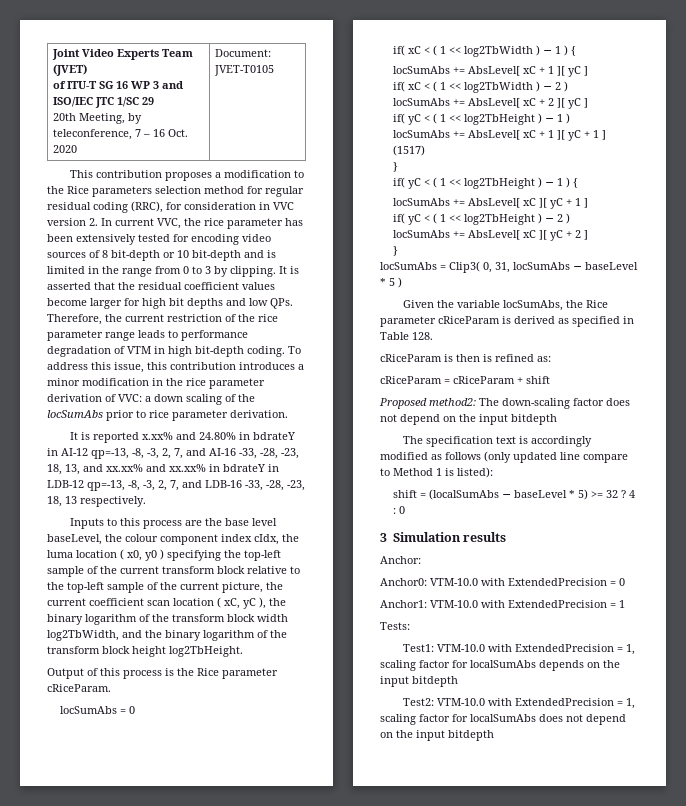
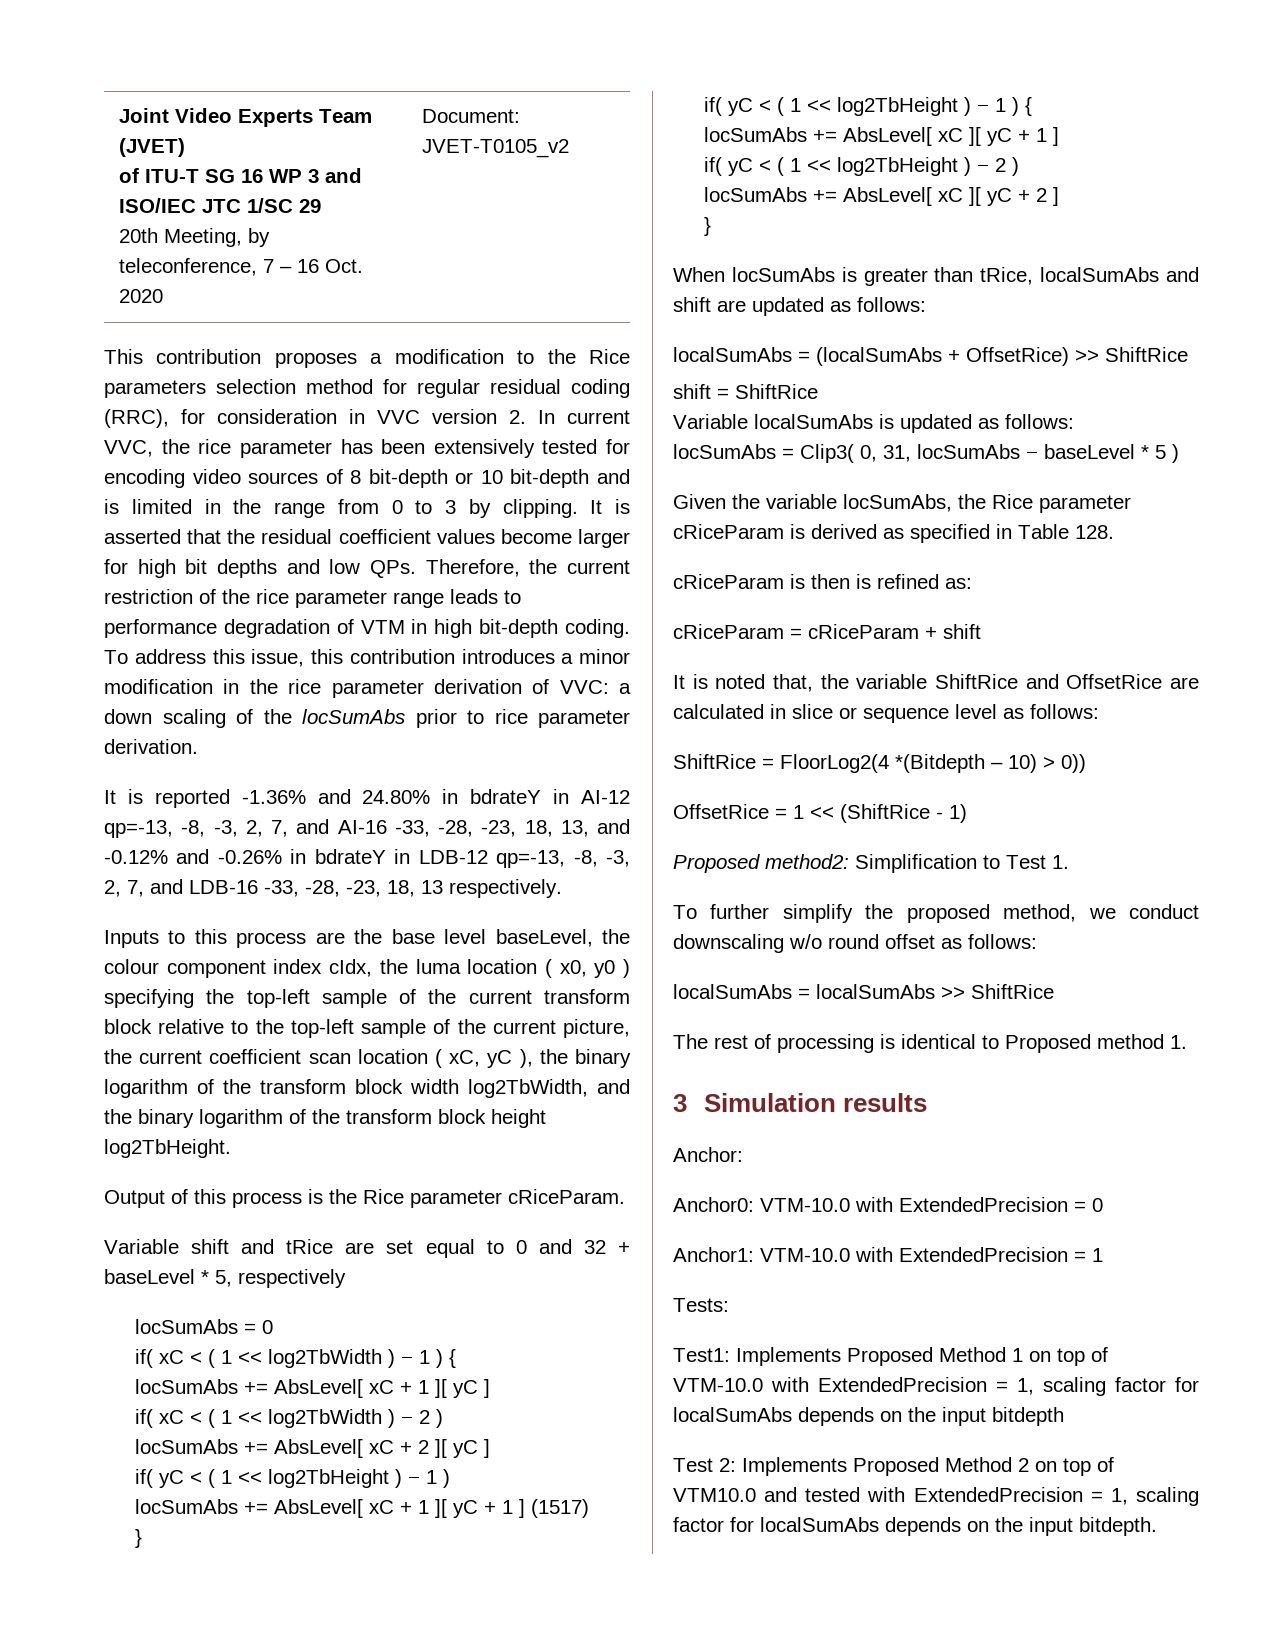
[213,65,274,76] JVET-T0105 -> [422,139,570,158] JVET-T0105_v2
[141,432,173,440] x.xx% -> [241,790,306,804] -1.36%
[106,464,206,472] xx.xx% and xx.xx% -> [104,849,282,864] -0.12% and -0.26%
(111, 688) none -> [104,1239,630,1258] [104,1269,346,1288] // Variable shift and tRice are set equal to 0 and 32 + baseLevel * 5, respectively
(399, 251) none -> [673,267,1199,286] [673,297,926,316] [673,347,1188,366] [673,384,818,399] [673,414,1074,433] // When locSumAbs is greater than tRice, localSumAbs and shift are updated as follows: // localSumAbs = (localSumAbs + OffsetRice) >> ShiftRice // shift = ShiftRice // Variable localSumAbs is updated as follows:
[379,398,630,409] [380,414,557,425] [402,436,592,447] [380,451,628,463] [380,467,493,478] [393,489,636,500] [393,506,406,514] Proposed method2: The down-scaling factor does not depend on the input bitdepth // The specification text is accordingly modified as follows (only updated line compare to Method 1 is listed): // shift = (localSumAbs − baseLevel * 5) >= 32 ? 4 : 0 -> [673,674,1199,692] [673,704,1099,723] [673,754,1086,773] [673,804,967,823] [673,854,1069,873] [673,904,1199,923] [673,934,1037,953] [673,984,1054,999] [673,1034,1187,1053] It is noted that, the variable ShiftRice and OffsetRice are calculated in slice or sequence level as follows: // ShiftRice = FloorLog2(4 *(Bitdepth – 10) > 0)) // OffsetRice = 1 << (ShiftRice - 1) // Proposed method2: Simplification to Test 1. // To further simplify the proposed method, we conduct downscaling w/o round offset as follows: // localSumAbs = localSumAbs >> ShiftRice // The rest of processing is identical to Proposed method 1.
(434, 648) none -> [736,1347,1108,1366] Implements Proposed Method 1 on top of
[402,698,635,709] [380,714,626,725] [380,730,494,741] Test2: VTM-10.0 with ExtendedPrecision = 1, scaling factor for localSumAbs does not depend on the input bitdepth -> [673,1457,1114,1476] [673,1487,1199,1506] [673,1517,1157,1536] Test 2: Implements Proposed Method 2 on top of VTM10.0 and tested with ExtendedPrecision = 1, scaling factor for localSumAbs depends on the input bitdepth.

